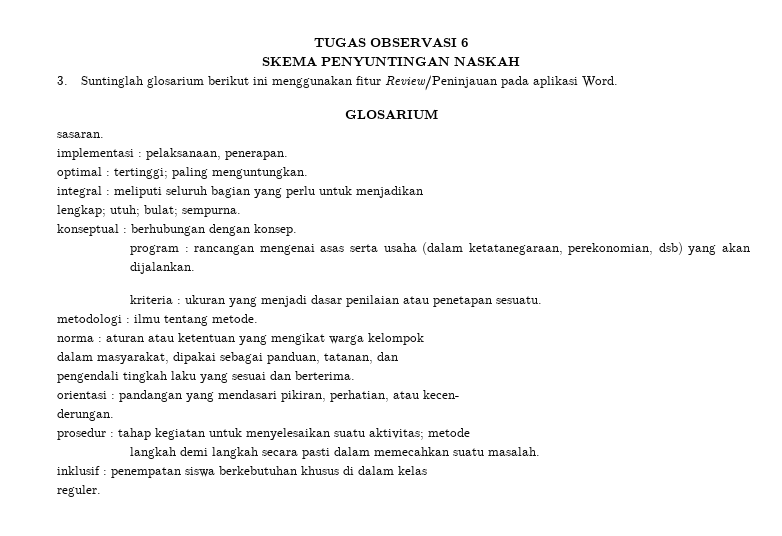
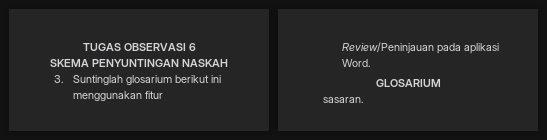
[56,148,288,160] [56,167,308,179] [56,186,423,198] [56,205,241,217] [56,224,297,236] [130,242,750,255] [130,262,196,274] [130,295,543,307] [56,314,258,326] [56,333,424,345] [56,352,398,364] [56,371,355,383] [56,390,459,402] [56,409,114,421] [56,428,470,440] [130,447,541,459] [56,466,427,478] [56,485,101,497] // implementasi : pelaksanaan, penerapan. // optimal : tertinggi; paling menguntungkan. // integral : meliputi seluruh bagian yang perlu untuk menjadikan // lengkap; utuh; bulat; sempurna. // konseptual : berhubungan dengan konsep. // program : rancangan mengenai asas serta usaha (dalam ketatanegaraan, perekonomian, dsb) yang akan dijalankan. // kriteria : ukuran yang menjadi dasar penilaian atau penetapan sesuatu. // metodologi : ilmu tentang metode. // norma : aturan atau ketentuan yang mengikat warga kelompok // dalam masyarakat, dipakai sebagai panduan, tatanan, dan // pengendali tingkah laku yang sesuai dan berterima. // orientasi : pandangan yang mendasari pikiran, perhatian, atau kecen- // derungan. // prosedur : tahap kegiatan untuk menyelesaikan suatu aktivitas; metode // langkah demi langkah secara pasti dalam memecahkan suatu masalah. // inklusif : penempatan siswa berkebutuhan khusus di dalam kelas // reguler. -> (363, 100) none

